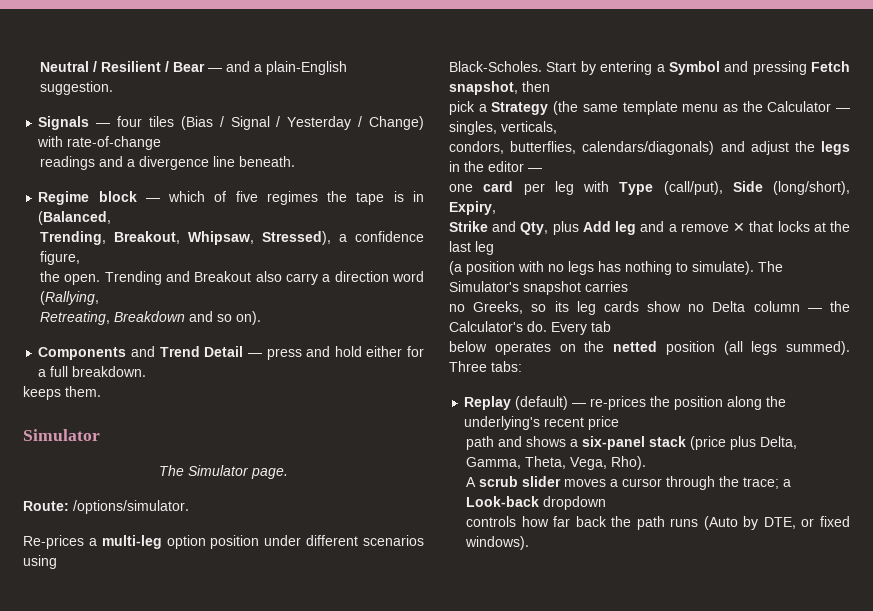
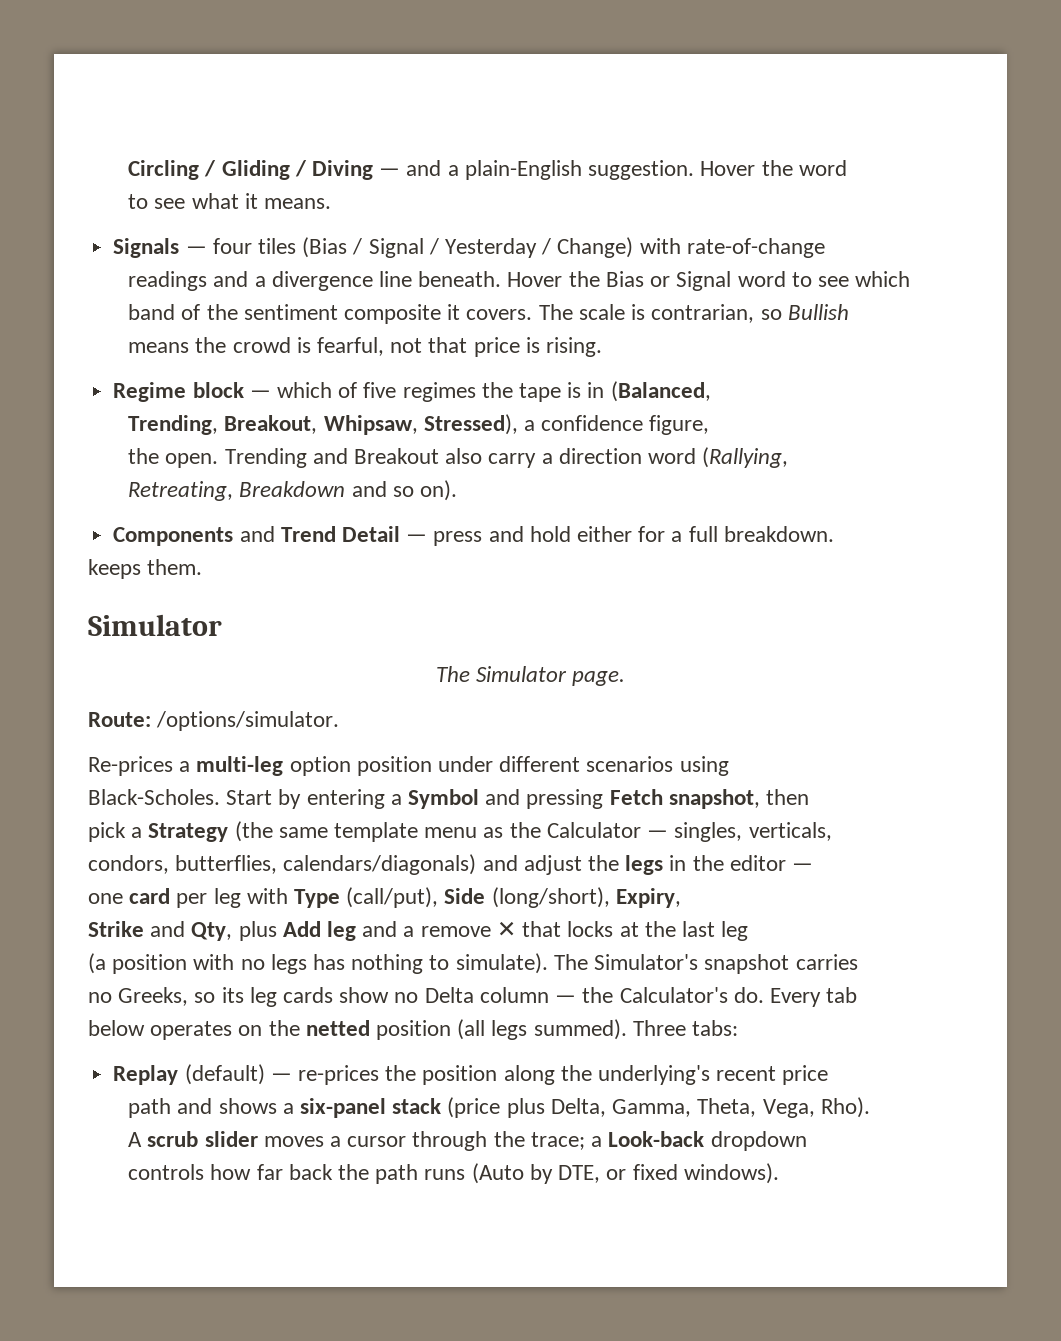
[40,61,206,72] Neutral / Resilient / Bear -> [128,160,374,180] Circling / Gliding / Diving
(114, 88) none -> [700,160,847,176] [128,193,332,209] Hover the word // to see what it means.
(296, 161) none -> [507,271,911,291] [128,304,849,324] [128,337,603,357] Hover the Bias or Signal word to see which // band of the sentiment composite it covers. The scale is contrarian, so Bullish // means the crowd is fearful, not that price is rising.

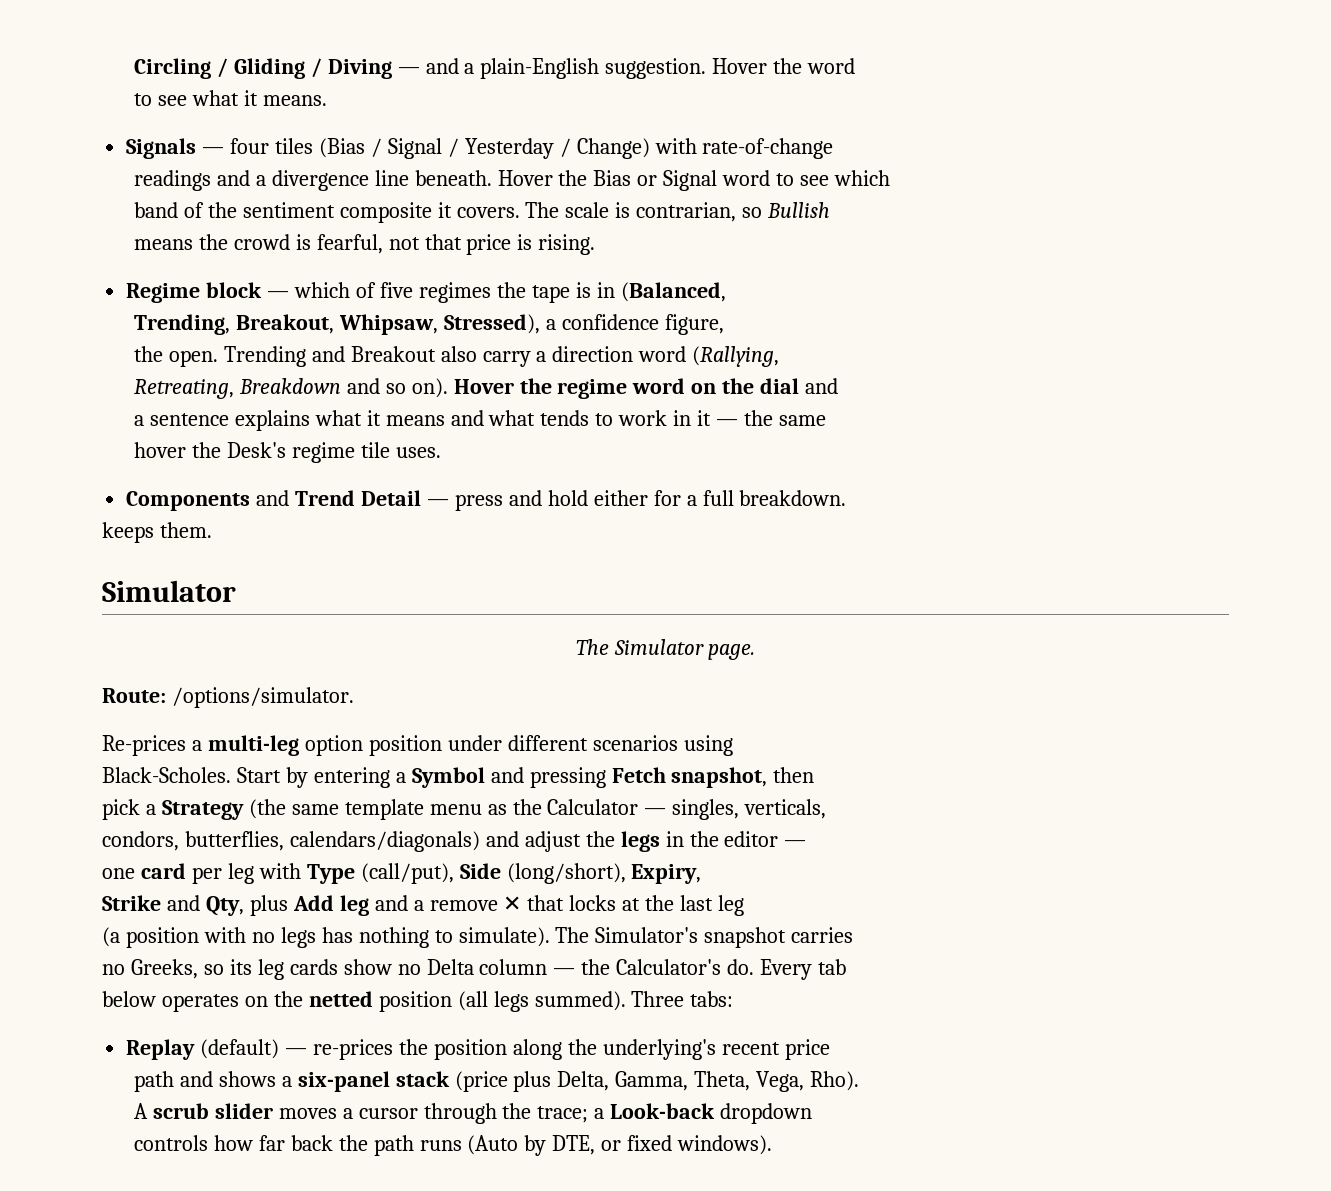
(458, 490) none -> [453,378,839,399] [133,410,826,431] [133,442,441,463] Hover the regime word on the dial and // a sentence explains what it means and what tends to work in it — the same // hover the Desk's regime tile uses.

